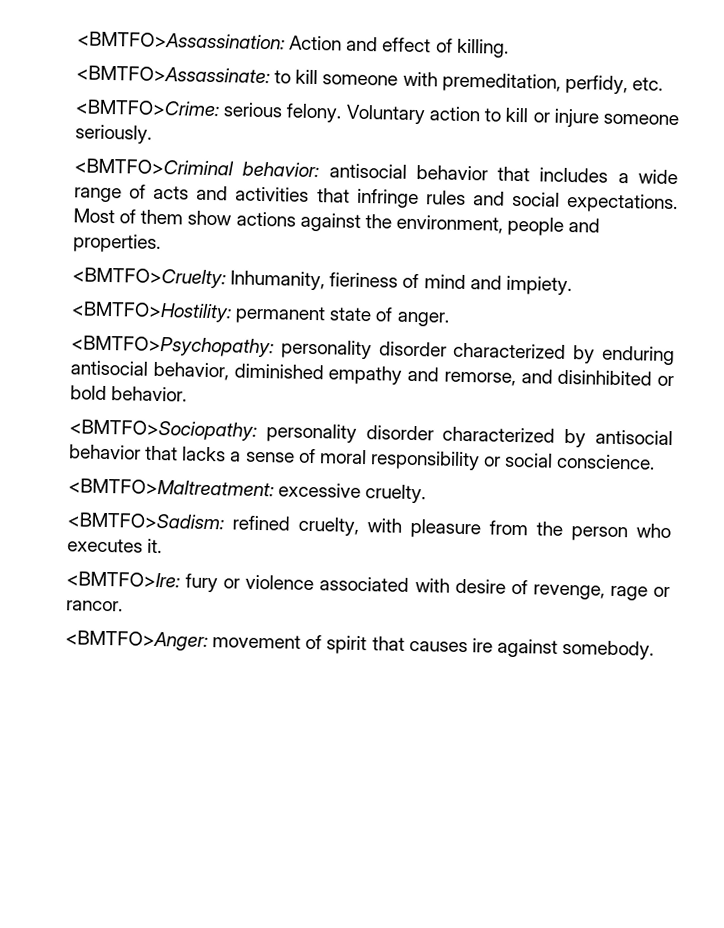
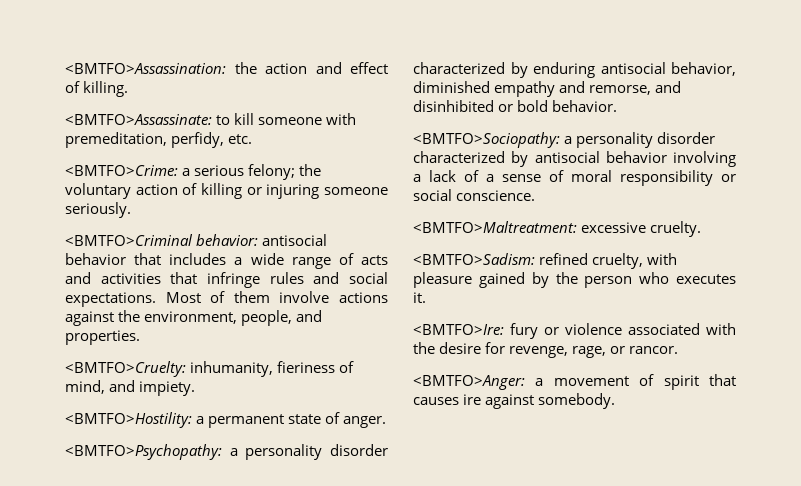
[289,35,343,51] Action -> [234,62,307,74] the action
[223,102,599,128] serious felony. Voluntary action to kill or injure -> [182,164,322,180] [65,183,320,199] a serious felony; the voluntary action of killing or injuring
[187,210,232,226] show -> [279,291,330,303] involve
[507,216,565,236] people -> [241,310,293,326] people,
[230,270,326,291] Inhumanity, -> [190,361,274,377] inhumanity,
[423,274,466,289] mind -> [65,380,105,394] mind,
(232, 312) none -> [196,416,205,424] a
(274, 346) none -> [229,448,238,456] a
(257, 430) none -> [564,136,573,144] a
[145,445,227,462] that lacks -> [673,151,736,167] [413,170,479,182] involving a lack of
[489,520,528,536] from -> [478,272,549,288] gained by
[454,578,648,601] desire of revenge, rage -> [413,342,607,358] the desire for revenge, rage,
(208, 641) none -> [535,378,544,386] a

